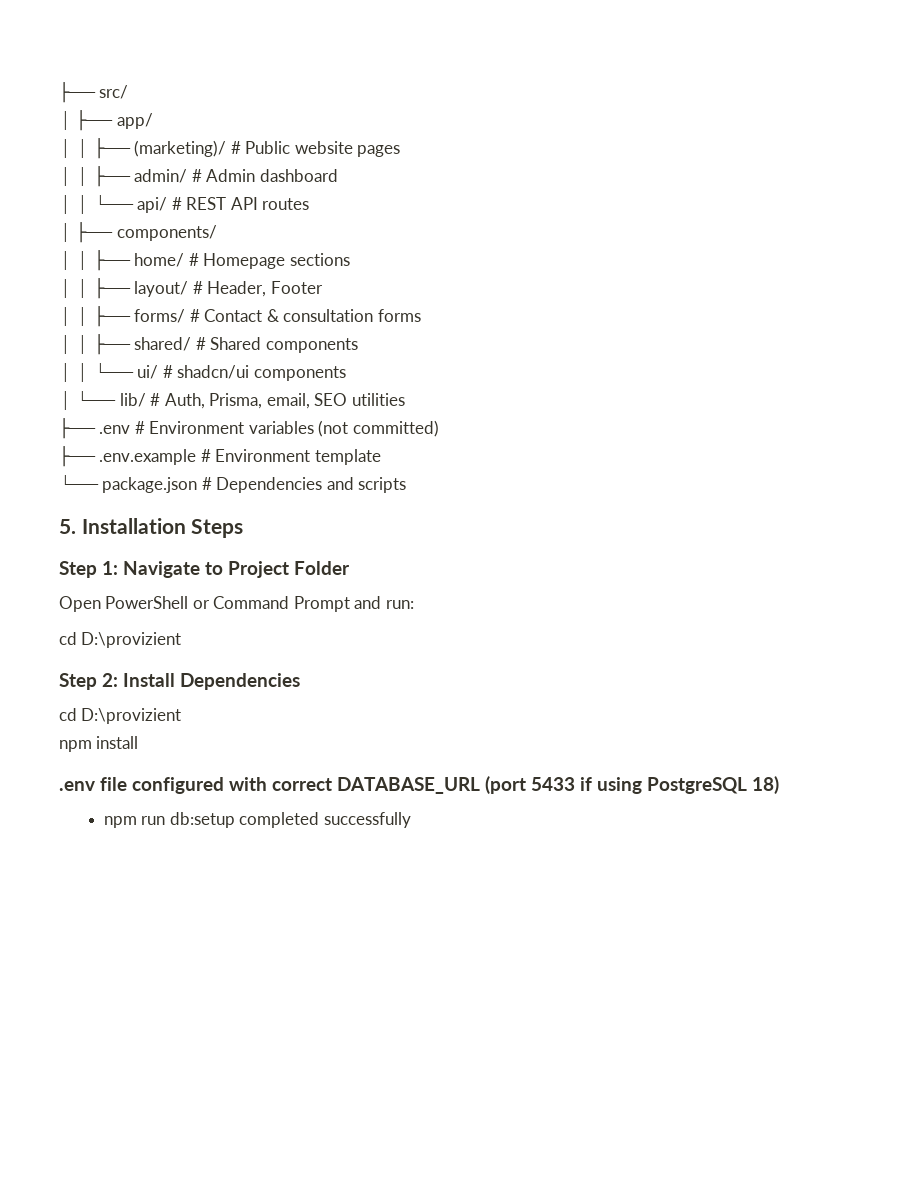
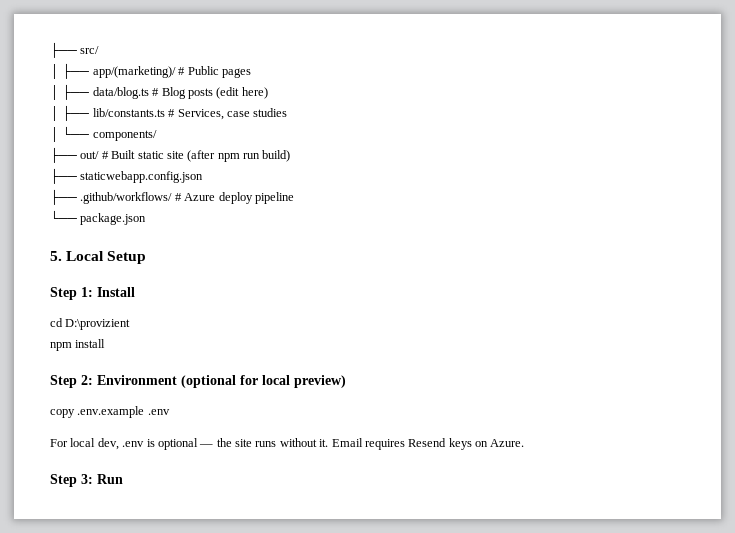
[116,113,153,129] [59,138,227,159] app/ // │ │ ├── (marketing)/ -> [92,66,176,78] app/(marketing)/
[294,141,353,154] website -> (219, 70) none
[76,166,338,187] [59,195,310,214] [59,222,217,243] [59,250,350,271] [59,278,323,299] [59,306,421,327] [59,334,358,355] [59,363,346,382] [59,391,405,410] [59,418,439,439] [59,446,381,467] [59,475,407,493] │ ├── admin/ # Admin dashboard // │ │ └── api/ # REST API routes // │ ├── components/ // │ │ ├── home/ # Homepage sections // │ │ ├── layout/ # Header, Footer // │ │ ├── forms/ # Contact & consultation forms // │ │ ├── shared/ # Shared components // │ │ └── ui/ # shadcn/ui components // │ └── lib/ # Auth, Prisma, email, SEO utilities // ├── .env # Environment variables (not committed) // ├── .env.example # Environment template // └── package.json # Dependencies and scripts -> [62,84,268,100] [50,105,288,121] [50,126,157,142] [50,147,291,163] [50,168,204,184] [50,189,294,205] [50,210,147,225] ├── data/blog.ts # Blog posts (edit here) // │ ├── lib/constants.ts # Services, case studies // │ └── components/ // ├── out/ # Built static site (after npm run build) // ├── staticwebapp.config.json // ├── .github/workflows/ # Azure deploy pipeline // └── package.json
[81,518,244,538] Installation Steps -> [66,251,147,264] Local Setup
[123,561,350,578] [59,596,414,612] [59,632,182,648] [59,673,118,690] Navigate to Project Folder // Open PowerShell or Command Prompt and run: // cd D:\provizient // Step 2: -> (93, 292) none
[180,673,300,690] Dependencies -> (135, 292) none
[59,776,779,794] [103,812,411,828] .env file configured with correct DATABASE_URL (port 5433 if using PostgreSQL 18) // npm run db:setup completed successfully -> [50,375,346,388] [50,406,170,418] [50,438,525,450] [50,474,123,487] Step 2: Environment (optional for local preview) // copy .env.example .env // For local dev, .env is optional — the site runs without it. Email requires Resend keys on Azure. // Step 3: Run

